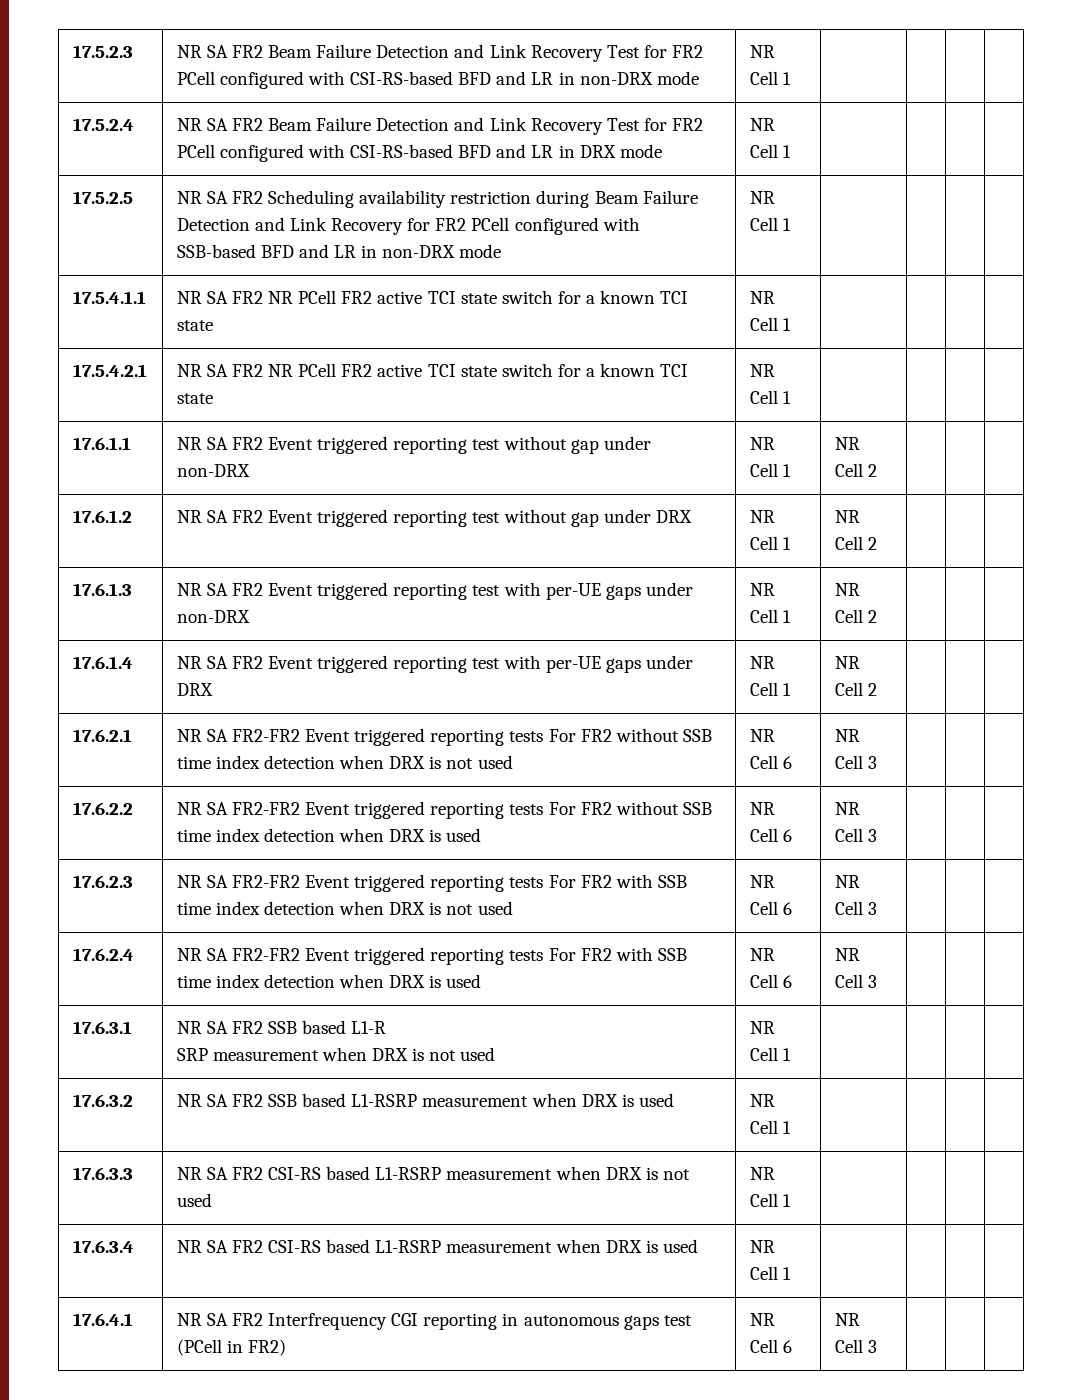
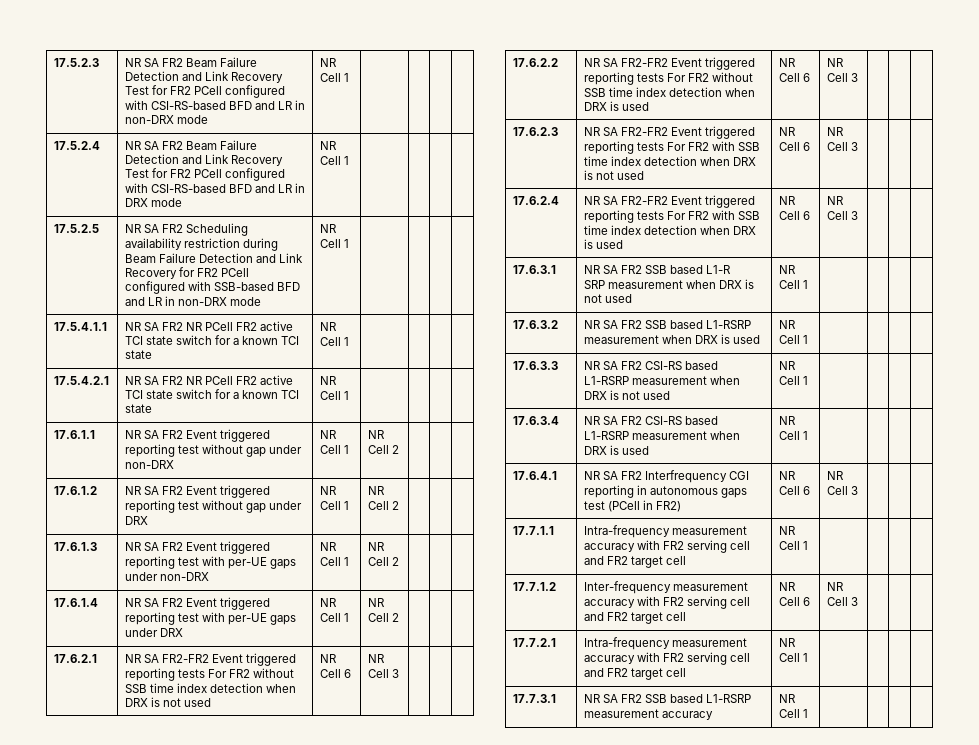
(877, 1346) none -> [512,526,554,535] [583,525,747,538] [583,540,751,553] [583,556,686,568] [778,526,796,535] [778,541,808,550] [512,582,556,591] [583,581,748,594] [583,596,751,609] [583,612,686,624] [778,582,796,591] [778,597,810,606] [826,582,844,591] [826,597,858,606] [512,638,556,647] [583,637,747,650] [583,652,751,665] [583,668,686,680] [778,638,796,647] [778,653,808,662] [512,694,556,703] [583,694,752,703] [583,709,713,720] [778,694,796,703] [778,709,808,718] // 17.7.1.1 | Intra-frequency measurement accuracy with FR2 serving cell and FR2 target cell | NR Cell 1 | | | | // 17.7.1.2 | Inter-frequency measurement accuracy with FR2 serving cell and FR2 target cell | NR Cell 6 | NR Cell 3 | | | // 17.7.2.1 | Intra-frequency measurement accuracy with FR2 serving cell and FR2 target cell | NR Cell 1 | | | | // 17.7.3.1 | NR SA FR2 SSB based L1-RSRP measurement accuracy | NR Cell 1 | | | |

